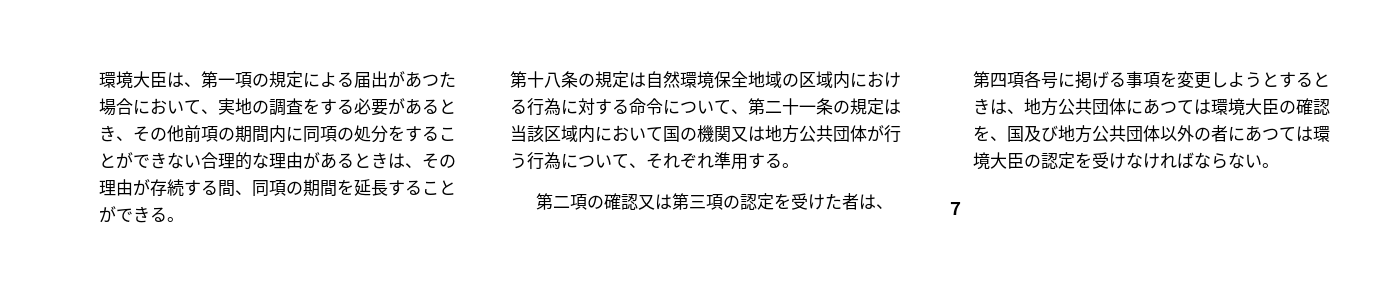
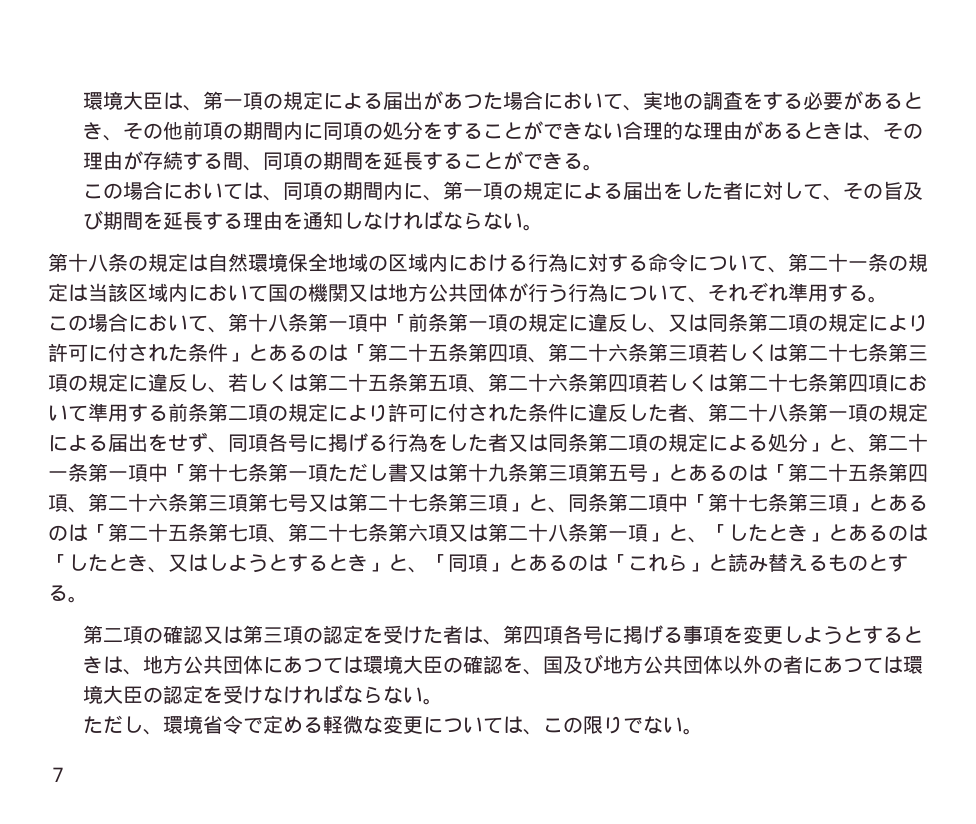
(185, 219) none -> [82,181,923,201] [82,210,543,231] // この場合においては、同項の期間内に、第一項の規定による届出をした者に対して、その旨及び期間を延長する理由を通知しなければならない。
(799, 165) none -> [48,313,928,333] [48,343,928,363] [48,373,928,393] [48,403,928,423] [48,432,928,453] [48,463,928,482] [48,493,928,513] [48,523,928,543] [48,553,908,573] [48,585,88,603] // この場合において、第十八条第一項中「前条第一項の規定に違反し、又は同条第二項の規定により許可に付された条件」とあるのは「第二十五条第四項、第二十六条第三項若しくは第二十七条第三項の規定に違反し、若しくは第二十五条第五項、第二十六条第四項若しくは第二十七条第四項において準用する前条第二項の規定により許可に付された条件に違反した者、第二十八条第一項の規定による届出をせず、同項各号に掲げる行為をした者又は同条第二項の規定による処分」と、第二十一条第一項中「第十七条第一項ただし書又は第十九条第三項第五号」とあるのは「第二十五条第四項、第二十六条第三項第七号又は第二十七条第三項」と、同条第二項中「第十七条第三項」とあるのは「第二十五条第七項、第二十七条第六項又は第二十八条第一項」と、「したとき」とあるのは「したとき、又はしようとするとき」と、「同項」とあるのは「これら」と読み替えるものとする。
(1280, 165) none -> [82,715,703,735] // ただし、環境省令で定める軽微な変更については、この限りでない。

